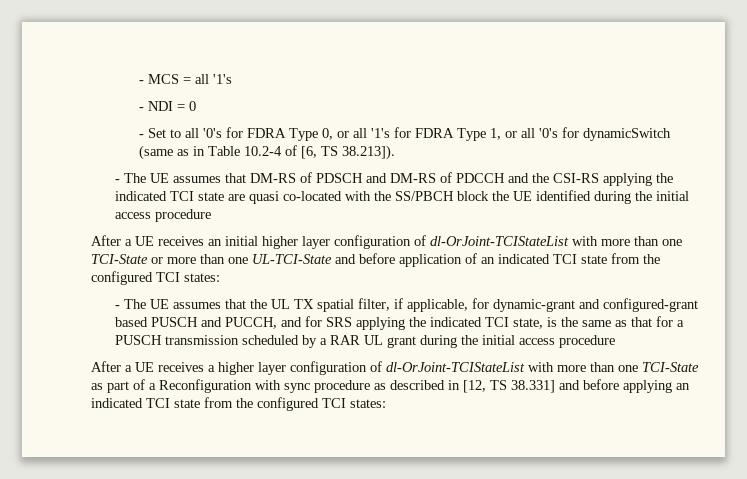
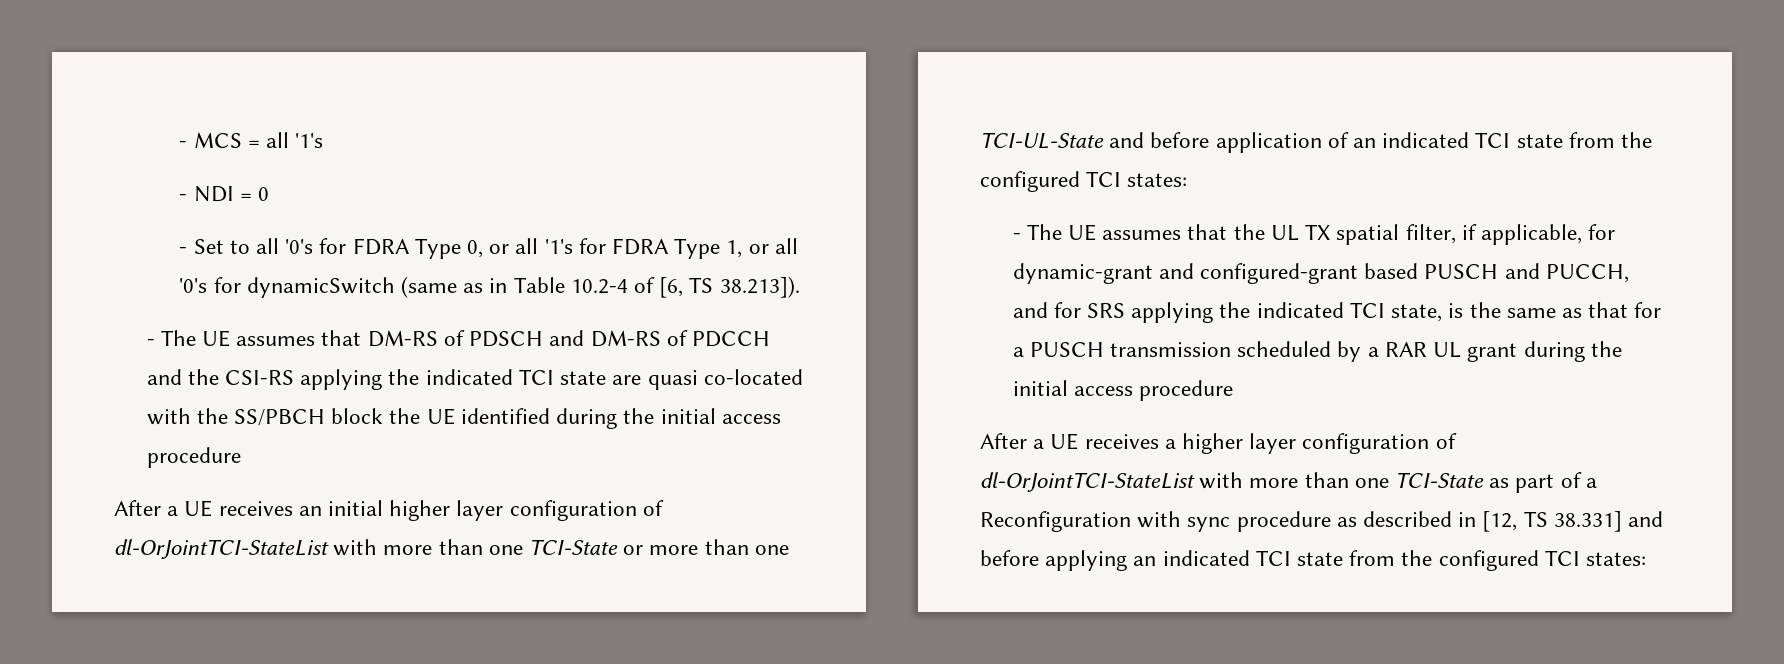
[430,236,569,246] dl-OrJoint-TCIStateList -> [114,539,329,559] dl-OrJointTCI-StateList
[252,254,332,264] UL-TCI-State -> [980,132,1104,149] TCI-UL-State
[386,362,525,372] dl-OrJoint-TCIStateList -> [980,472,1195,492] dl-OrJointTCI-StateList

